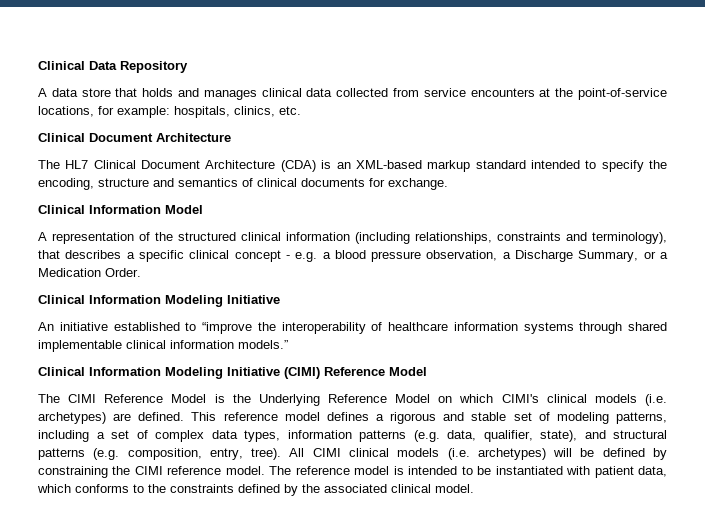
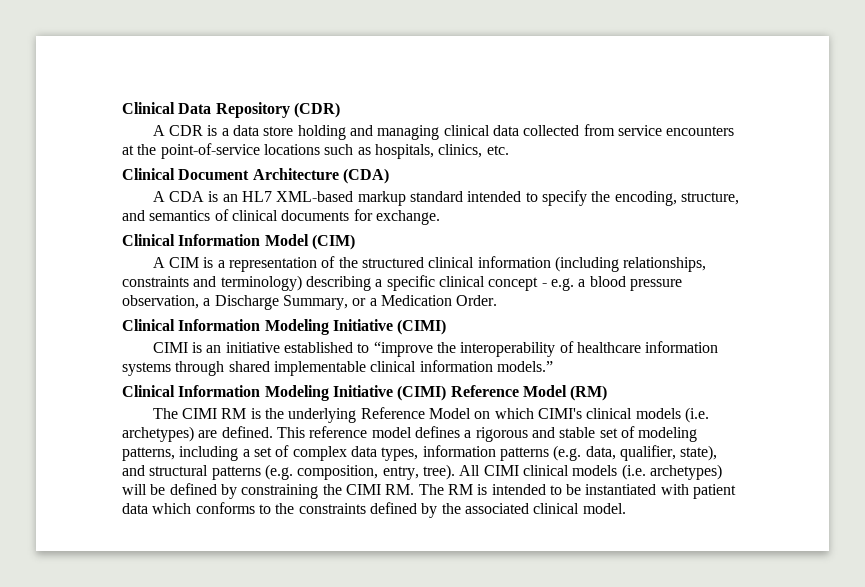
[38,88,257,100] // A data store that holds and manages -> [293,102,340,118] [152,125,440,140] (CDR) // A CDR is a data store holding and managing
[38,106,170,118] locations, for example: -> [263,144,371,155] locations such as
[38,160,351,172] // The HL7 Clinical Document Architecture (CDA) is an -> [342,168,389,184] [152,191,272,202] (CDA) // A CDA is an HL7
[98,178,149,187] structure -> [680,192,739,205] structure,
[38,232,47,241] // A -> [311,234,355,250] [152,257,225,268] (CIM) // A CIM is a
[592,232,667,244] [38,250,122,259] terminology), that describes -> [220,275,371,291] terminology) describing
[38,322,54,331] // An -> [397,319,447,335] [152,342,222,353] (CIMI) // CIMI is an
(427, 371) none -> [570,385,608,401] (RM)
[104,394,207,403] Reference Model -> [221,408,247,419] RM
[258,394,320,406] Underlying -> [288,408,357,423] underlying
[167,466,390,475] reference model. The reference model -> [385,484,473,495] RM. The RM
[638,466,667,477] data, -> [122,503,148,514] data

